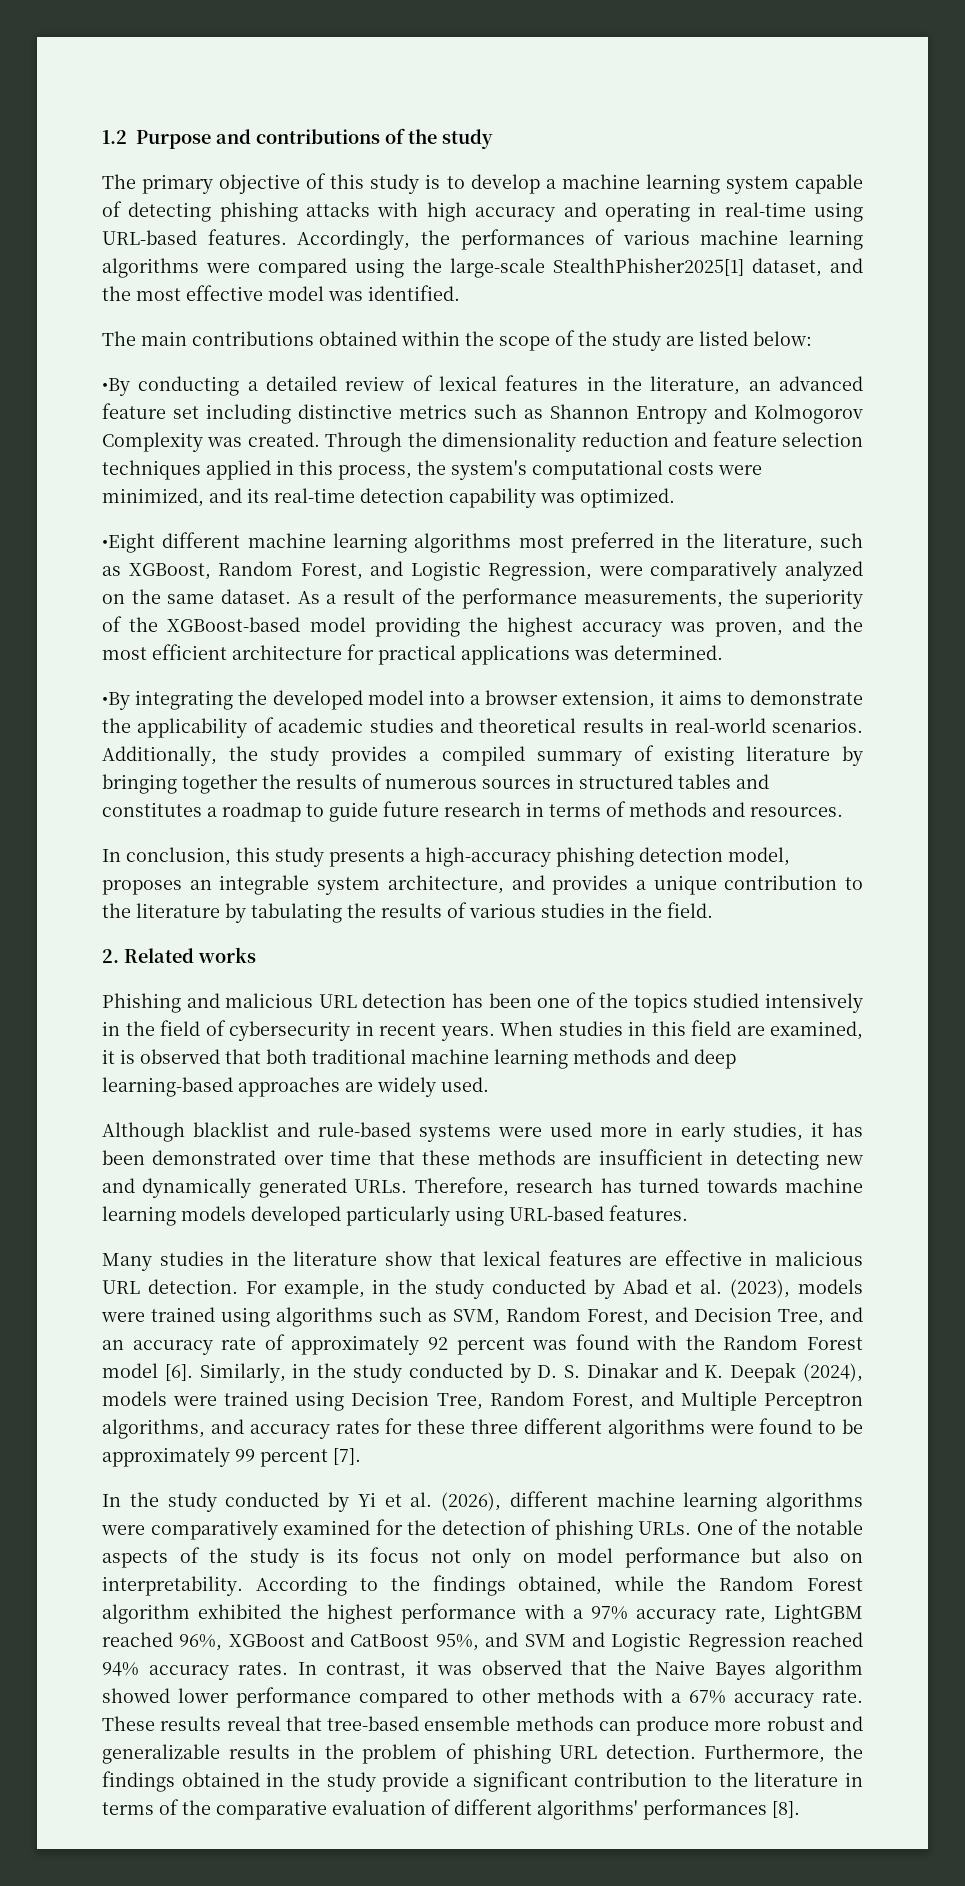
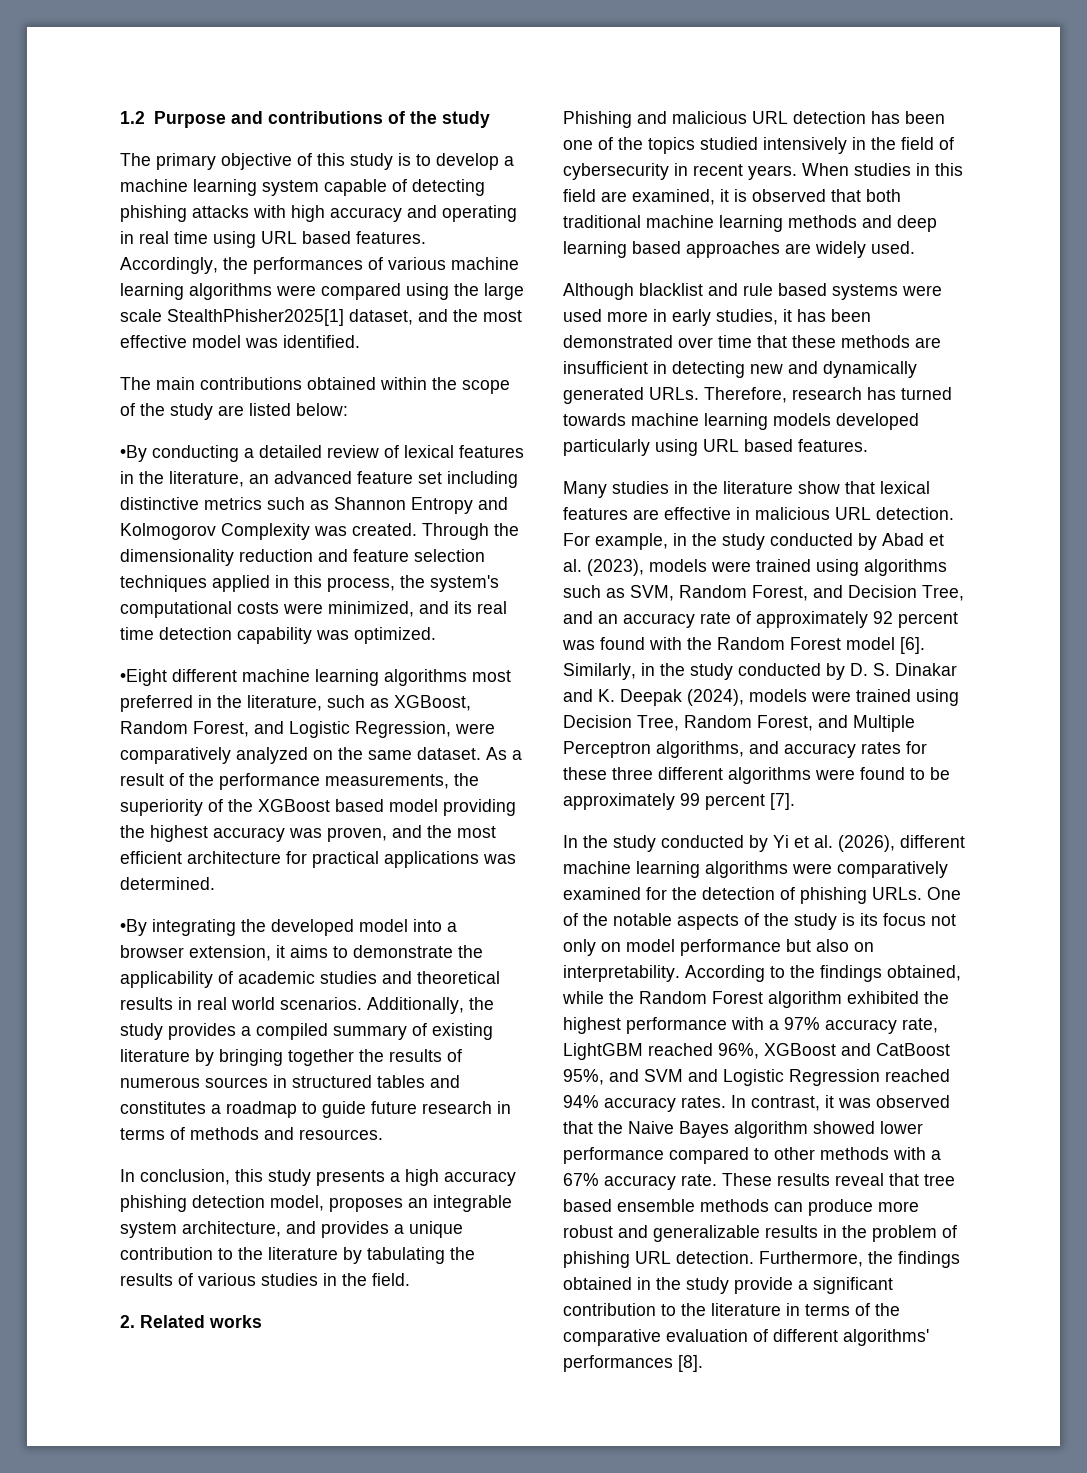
[724,202,864,222] [102,230,197,245] real-time using URL-based -> [139,231,351,248] real time using URL based
[449,258,545,278] large-scale -> [484,283,524,300] [120,309,162,322] large scale
[274,488,355,503] real-time -> [477,601,507,614] [120,627,154,640] real time
[167,617,301,632] XGBoost-based -> [258,799,384,812] XGBoost based
[674,718,766,733] real-world -> [197,997,275,1010] real world
[425,847,551,867] high-accuracy -> [405,1169,516,1186] high accuracy
[102,1077,233,1097] learning-based -> [563,241,681,258] learning based
[318,1122,411,1137] rule-based -> [743,283,827,296] rule based
[509,1206,604,1221] URL-based -> [703,439,793,452] URL based
[327,1716,420,1731] tree-based -> [924,1174,955,1186] [563,1199,612,1212] tree based

